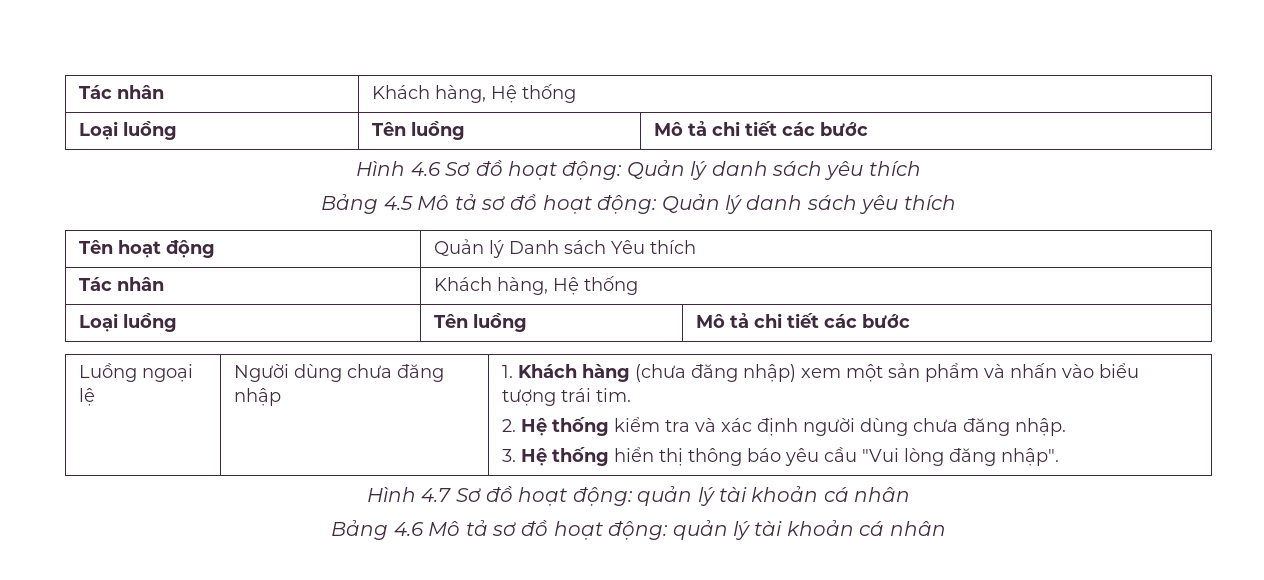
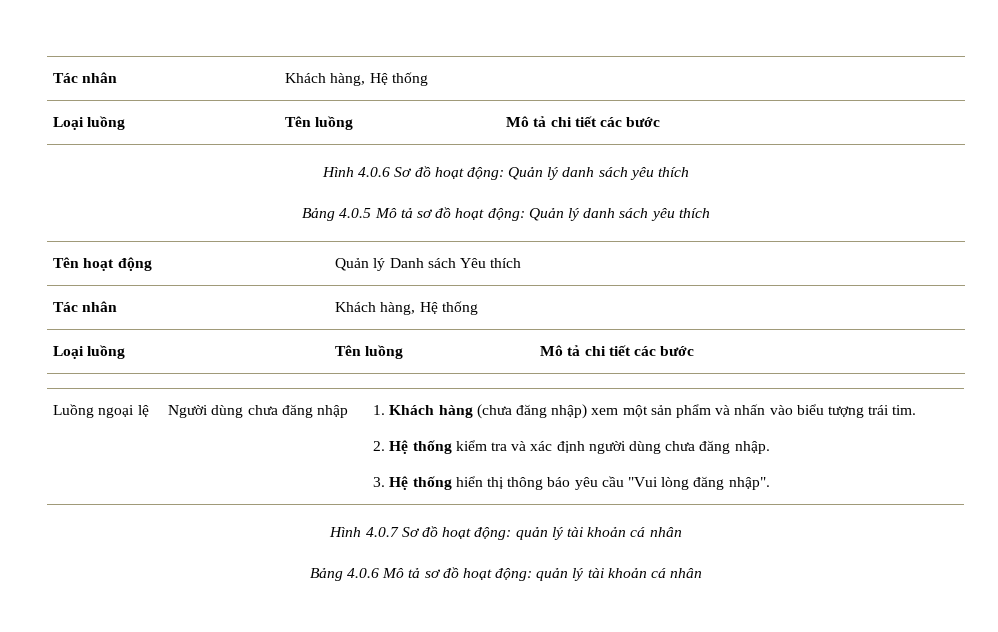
[410,162,441,176] 4.6 -> [358,167,391,177] 4.0.6
[383,196,413,210] 4.5 -> [339,208,372,218] 4.0.5
[421,488,452,502] 4.7 -> [365,527,399,537] 4.0.7
[393,522,424,536] 4.6 -> [346,568,379,578] 4.0.6

